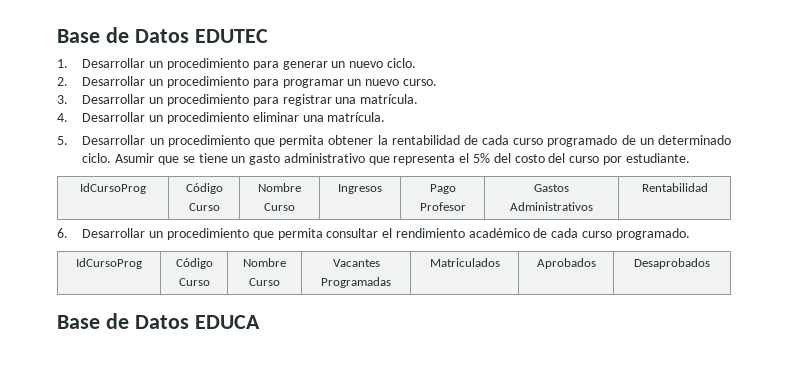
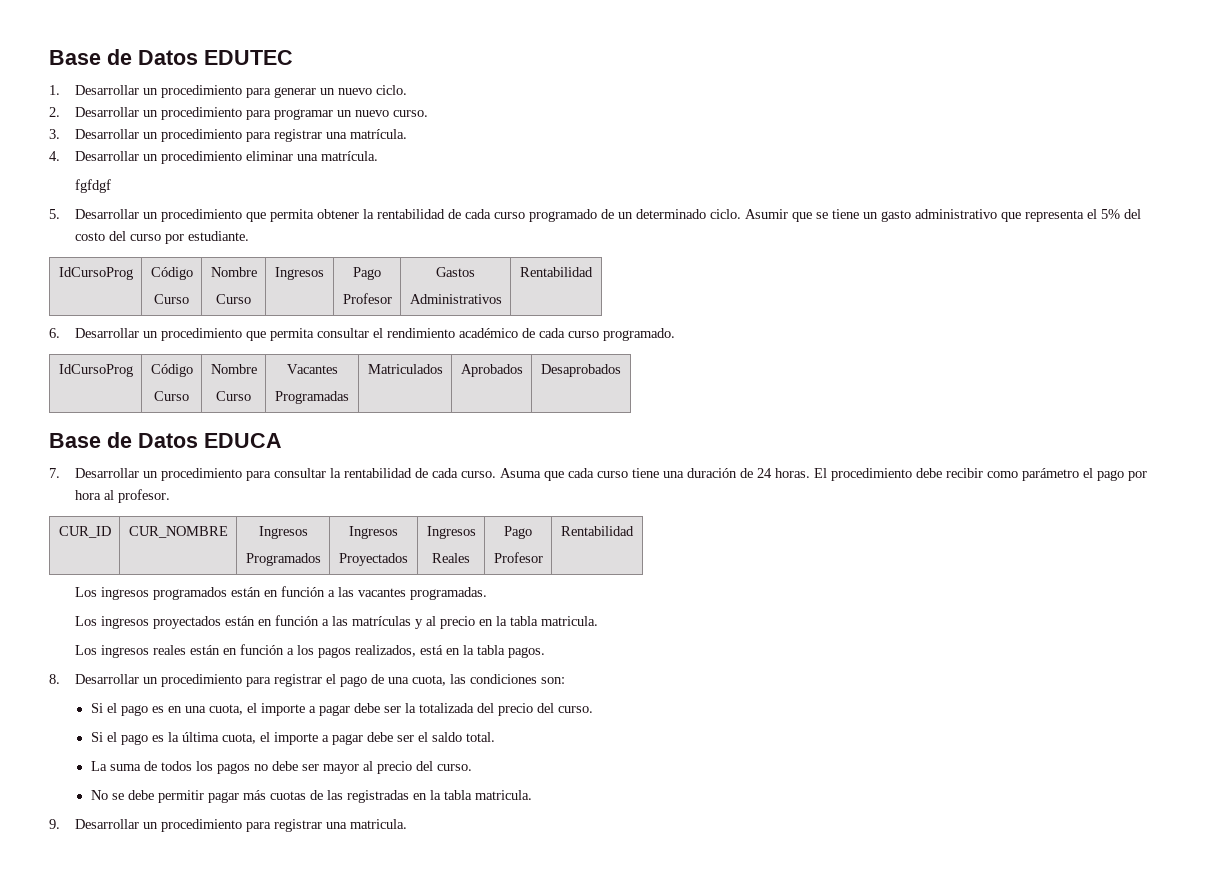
(386, 117) none -> [74,179,111,193] // fgfdgf
(260, 322) none -> [49,468,1147,481] [74,489,170,503] [58,526,111,538] [128,526,228,538] [258,526,308,539] [245,553,321,566] [349,526,398,539] [339,553,408,566] [426,526,476,539] [432,553,470,563] [504,526,532,539] [493,552,543,563] [561,526,634,536] [74,586,487,600] [74,615,598,629] [74,644,545,658] [49,674,565,687] [90,703,593,716] [90,732,495,745] [90,761,472,774] [90,790,532,803] [49,819,407,832] // 7. Desarrollar un procedimiento para consultar la rentabilidad de cada curso. Asuma que cada curso tiene una duración de 24 horas. El procedimiento debe recibir como parámetro el pago por hora al profesor. // CUR_ID | CUR_NOMBRE | Ingresos // Programados | Ingresos // Proyectados | Ingresos // Reales | Pago // Profesor | Rentabilidad // Los ingresos programados están en función a las vacantes programadas. // Los ingresos proyectados están en función a las matrículas y al precio en la tabla matricula. // Los ingresos reales están en función a los pagos realizados, está en la tabla pagos. // 8. Desarrollar un procedimiento para registrar el pago de una cuota, las condiciones son: // Si el pago es en una cuota, el importe a pagar debe ser la totalizada del precio del curso. // Si el pago es la última cuota, el importe a pagar debe ser el saldo total. // La suma de todos los pagos no debe ser mayor al precio del curso. // No se debe permitir pagar más cuotas de las registradas en la tabla matricula. // 9. Desarrollar un procedimiento para registrar una matricula.

